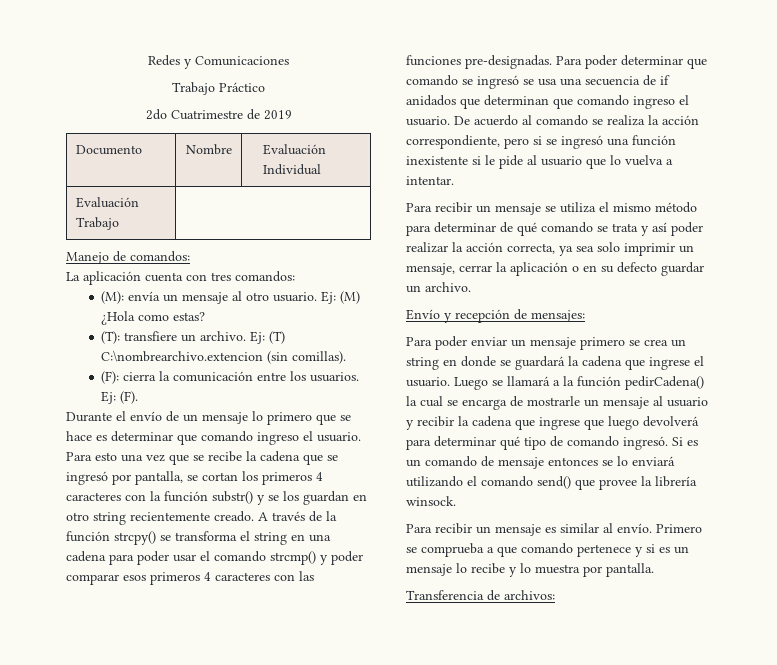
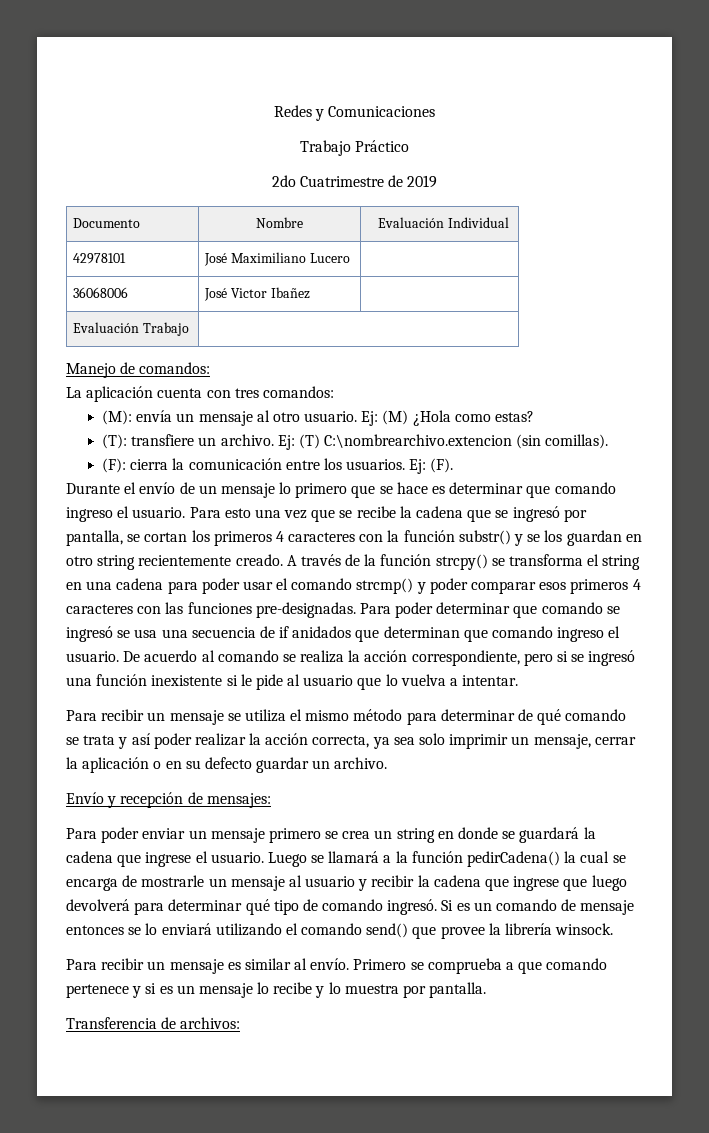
(321, 169) none -> [73,253,127,264] [204,252,350,266] [73,287,129,298] [204,287,310,301] // 42978101 | José Maximiliano Lucero | // 36068006 | José Victor Ibañez |

